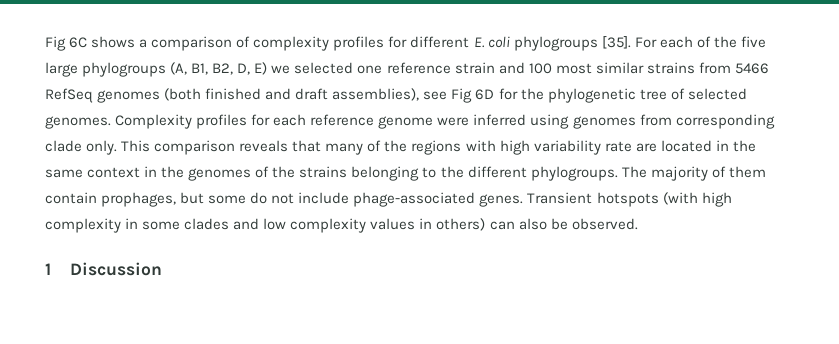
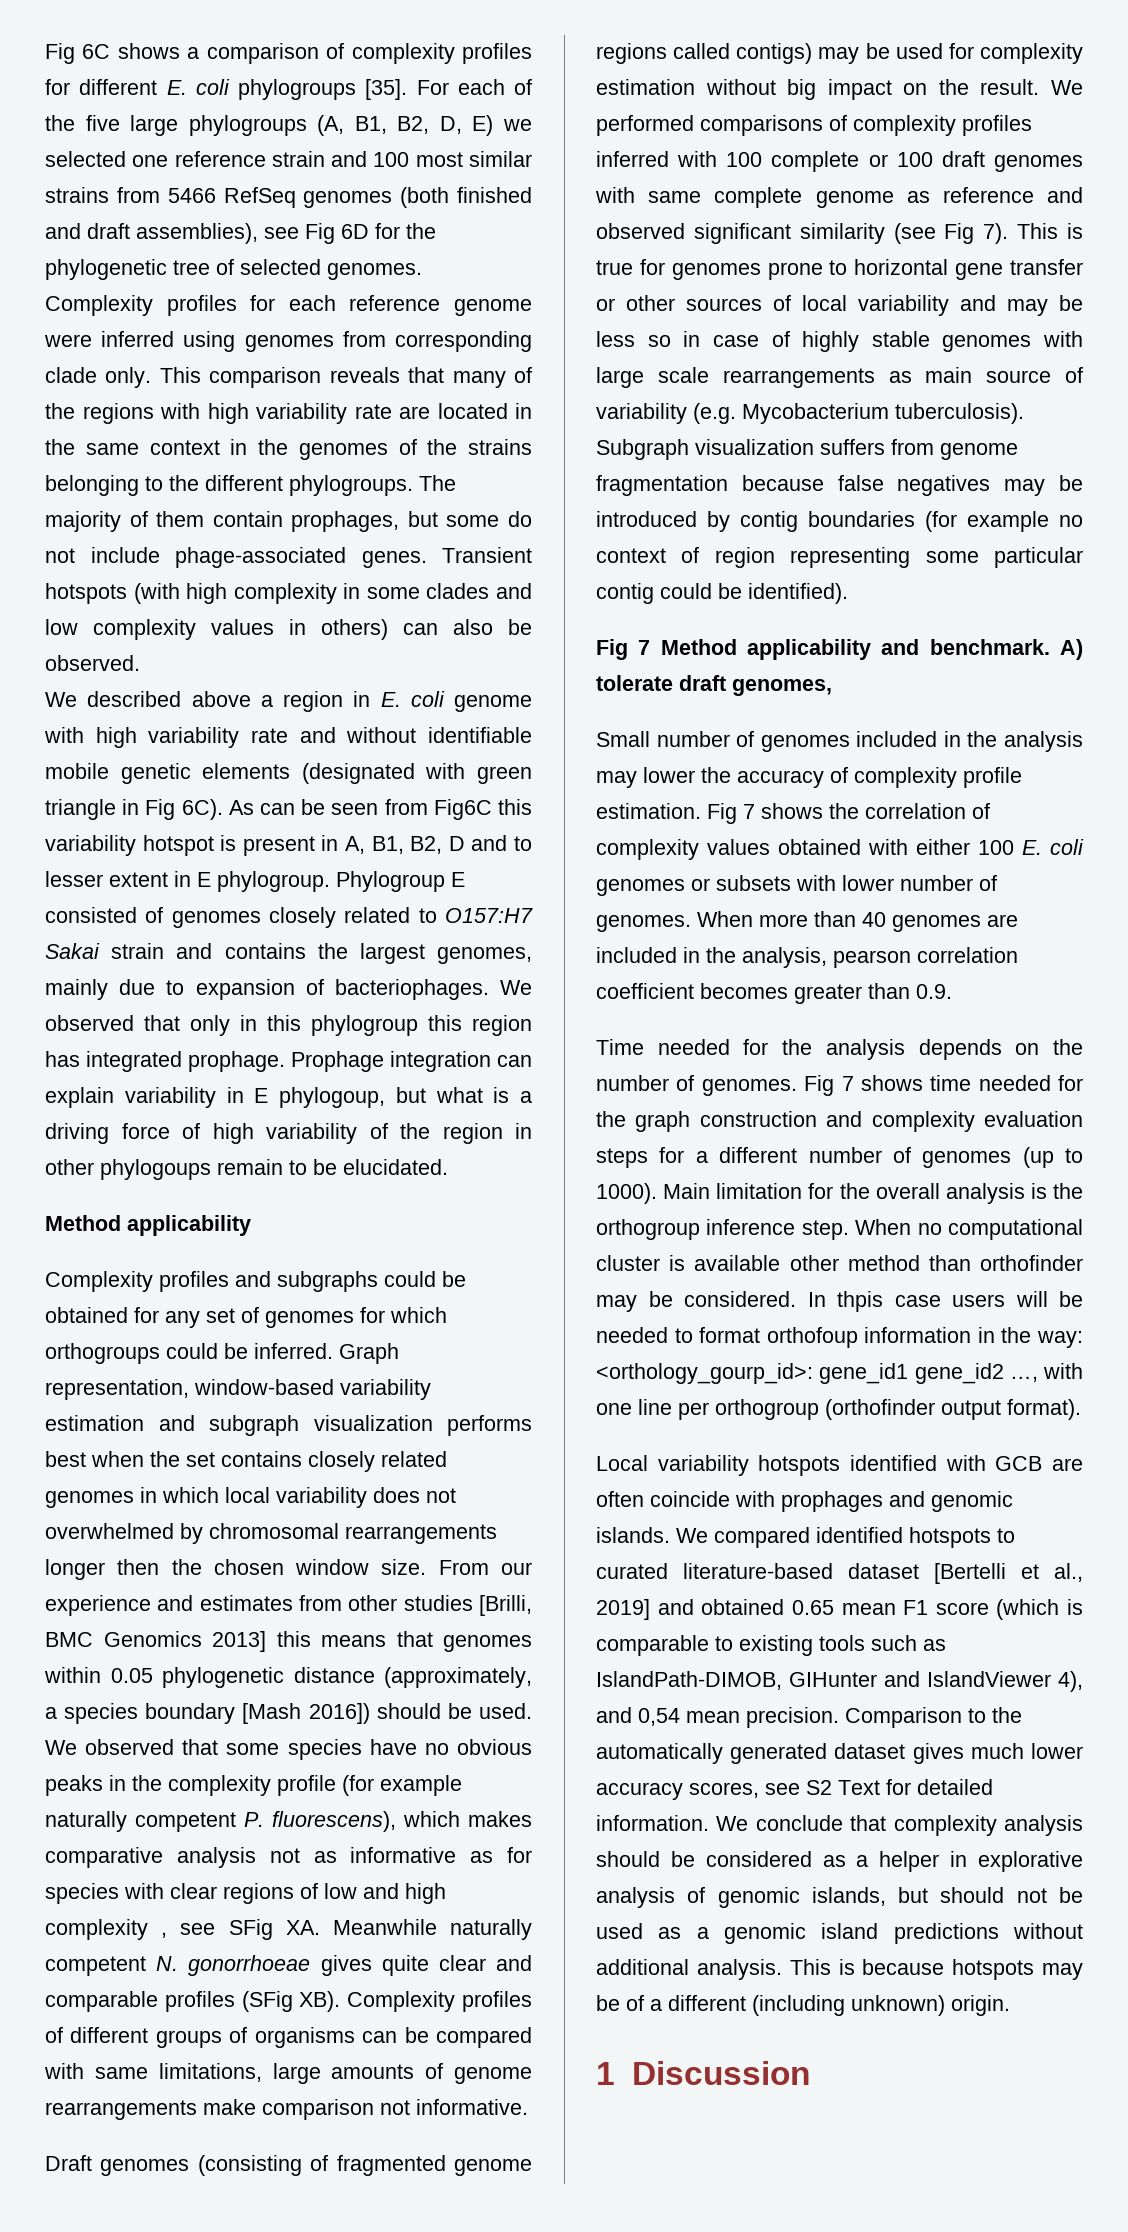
(638, 224) none -> [45,691,532,712] [44,727,532,748] [45,763,532,784] [45,799,532,820] [45,835,533,856] [45,871,465,892] [45,907,533,928] [45,943,532,964] [45,979,532,1000] [45,1015,532,1036] [45,1051,532,1072] [45,1087,532,1108] [45,1123,532,1144] [45,1159,448,1180] [45,1215,251,1236] [45,1271,466,1292] [45,1307,447,1328] [45,1343,399,1364] [45,1379,431,1400] [45,1415,532,1436] [45,1451,447,1472] [45,1487,456,1508] [45,1523,497,1544] [45,1559,532,1580] [45,1595,532,1616] [45,1631,532,1652] [44,1667,532,1688] [45,1703,533,1724] [45,1739,532,1760] [45,1775,462,1796] [45,1811,532,1832] [45,1847,532,1868] [45,1883,446,1904] [45,1919,532,1940] [45,1955,533,1976] [45,1991,532,2012] [45,2027,532,2048] [44,2063,532,2084] [45,2099,528,2120] [45,2155,532,2176] [596,43,1083,64] [596,79,1083,100] [596,115,1032,136] [596,151,1083,172] [595,187,1083,208] [596,223,1083,244] [596,259,1083,280] [596,295,1083,316] [596,331,1083,352] [596,367,1083,388] [596,403,1024,424] [596,439,1018,460] [596,475,1083,496] [596,511,1083,532] [596,547,1083,568] [596,583,848,604] [596,639,1083,660] [596,675,832,696] [596,731,1083,752] [596,767,1022,788] [596,803,990,824] [596,839,1084,860] [596,875,997,896] [596,911,1018,932] [596,947,1018,968] [596,983,952,1004] [596,1039,1083,1060] [596,1075,1083,1096] [596,1111,1083,1132] [596,1147,1083,1168] [596,1183,1083,1204] [596,1219,1083,1240] [596,1255,1083,1271] [596,1291,1083,1312] [596,1327,1083,1348] [596,1363,1083,1384] [596,1399,1081,1420] [596,1455,1083,1476] [596,1491,1013,1512] [596,1527,1015,1548] [596,1563,1083,1584] [596,1599,1083,1620] [596,1635,946,1656] [596,1671,1083,1692] [596,1707,1022,1728] [596,1743,1083,1764] [596,1779,993,1800] [596,1815,1083,1836] [596,1851,1083,1872] [596,1887,1083,1908] [596,1923,1083,1944] [596,1959,1083,1980] [596,1995,1010,2016] // We described above a region in E. coli genome with high variability rate and without identifiable mobile genetic elements (designated with green triangle in Fig 6C). As can be seen from Fig6C this variability hotspot is present in A, B1, B2, D and to lesser extent in E phylogroup. Phylogroup E consisted of genomes closely related to O157:H7 Sakai strain and contains the largest genomes, mainly due to expansion of bacteriophages. We observed that only in this phylogroup this region has integrated prophage. Prophage integration can explain variability in E phylogoup, but what is a driving force of high variability of the region in other phylogoups remain to be elucidated. // Method applicability // Complexity profiles and subgraphs could be obtained for any set of genomes for which orthogroups could be inferred. Graph representation, window-based variability estimation and subgraph visualization performs best when the set contains closely related genomes in which local variability does not overwhelmed by chromosomal rearrangements longer then the chosen window size. From our experience and estimates from other studies [Brilli, BMC Genomics 2013] this means that genomes within 0.05 phylogenetic distance (approximately, a species boundary [Mash 2016]) should be used. We observed that some species have no obvious peaks in the complexity profile (for example naturally competent P. fluorescens), which makes comparative analysis not as informative as for species with clear regions of low and high complexity , see SFig XA. Meanwhile naturally competent N. gonorrhoeae gives quite clear and comparable profiles (SFig XB). Complexity profiles of different groups of organisms can be compared with same limitations, large amounts of genome rearrangements make comparison not informative. // Draft genomes (consisting of fragmented genome regions called contigs) may be used for complexity estimation without big impact on the result. We performed comparisons of complexity profiles inferred with 100 complete or 100 draft genomes with same complete genome as reference and observed significant similarity (see Fig 7). This is true for genomes prone to horizontal gene transfer or other sources of local variability and may be less so in case of highly stable genomes with large scale rearrangements as main source of variability (e.g. Mycobacterium tuberculosis). Subgraph visualization suffers from genome fragmentation because false negatives may be introduced by contig boundaries (for example no context of region representing some particular contig could be identified). // Fig 7 Method applicability and benchmark. A) tolerate draft genomes, // Small number of genomes included in the analysis may lower the accuracy of complexity profile estimation. Fig 7 shows the correlation of complexity values obtained with either 100 E. coli genomes or subsets with lower number of genomes. When more than 40 genomes are included in the analysis, pearson correlation coefficient becomes greater than 0.9. // Time needed for the analysis depends on the number of genomes. Fig 7 shows time needed for the graph construction and complexity evaluation steps for a different number of genomes (up to 1000). Main limitation for the overall analysis is the orthogroup inference step. When no computational cluster is available other method than orthofinder may be considered. In thpis case users will be needed to format orthofoup information in the way: <orthology_gourp_id>: gene_id1 gene_id2 …, with one line per orthogroup (orthofinder output format). // Local variability hotspots identified with GCB are often coincide with prophages and genomic islands. We compared identified hotspots to curated literature-based dataset [Bertelli et al., 2019] and obtained 0.65 mean F1 score (which is comparable to existing tools such as IslandPath-DIMOB, GIHunter and IslandViewer 4), and 0,54 mean precision. Comparison to the automatically generated dataset gives much lower accuracy scores, see S2 Text for detailed information. We conclude that complexity analysis should be considered as a helper in explorative analysis of genomic islands, but should not be used as a genomic island predictions without additional analysis. This is because hotspots may be of a different (including unknown) origin.

